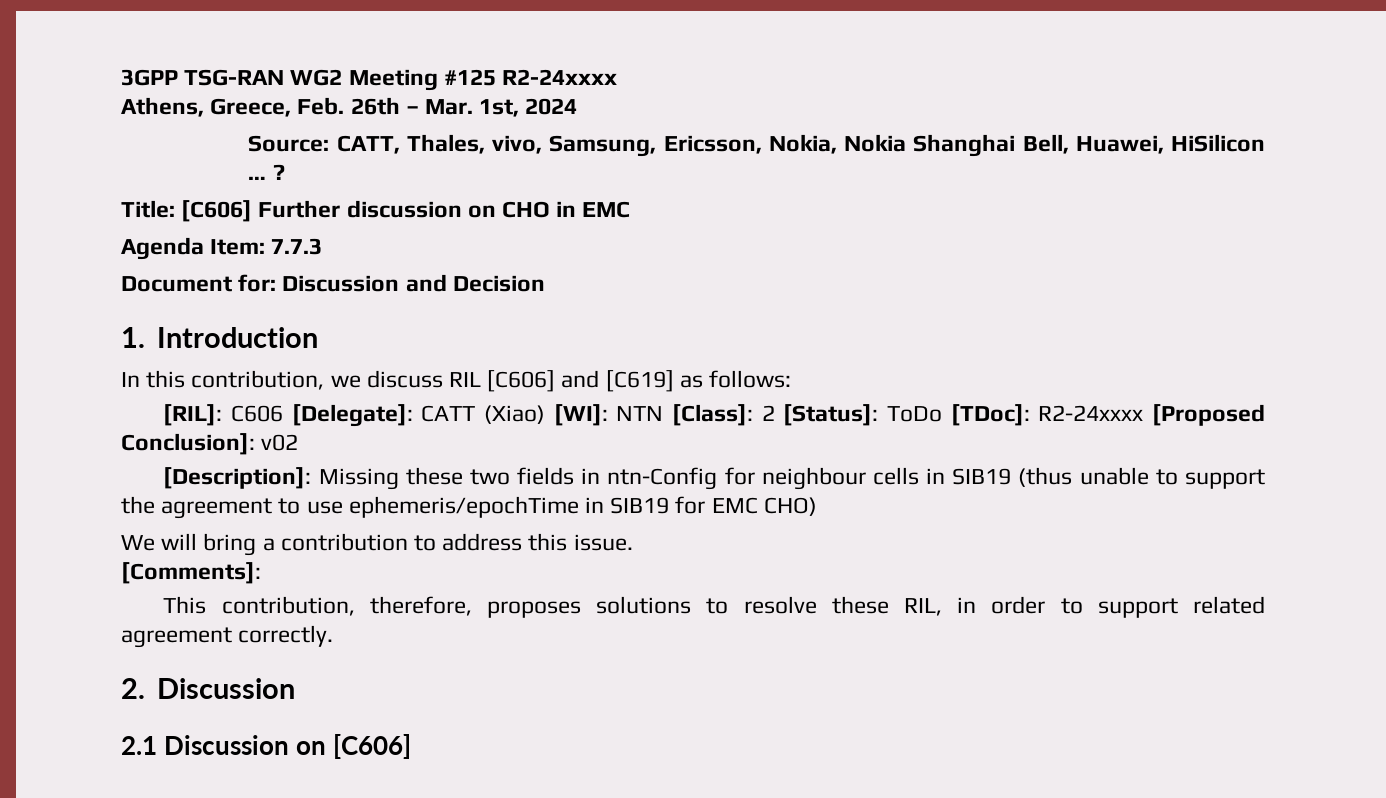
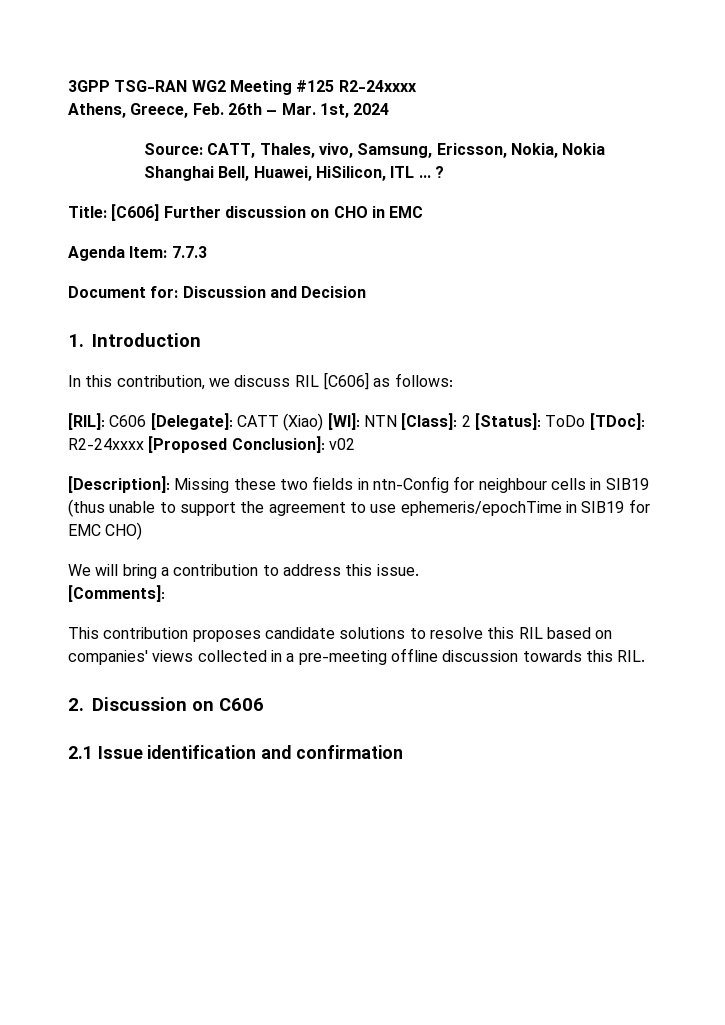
[1171,134,1265,152] HiSilicon -> [315,166,415,181] HiSilicon, ITL
[561,370,674,392] and [C619] -> (369, 381) none
[221,596,1266,618] [121,625,334,648] contribution, therefore, proposes solutions to resolve these RIL, in order to support related agreement correctly. -> [103,627,613,642] [68,648,646,665] contribution proposes candidate solutions to resolve this RIL based on companies' views collected in a pre-meeting offline discussion towards this RIL.
(295, 688) none -> [192,698,264,711] on C606
[164,734,412,759] Discussion on [C606] -> [97,745,403,759] Issue identification and confirmation

